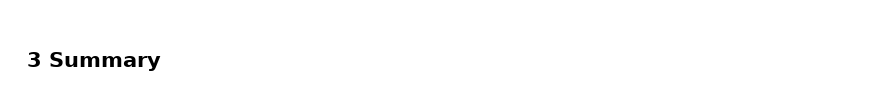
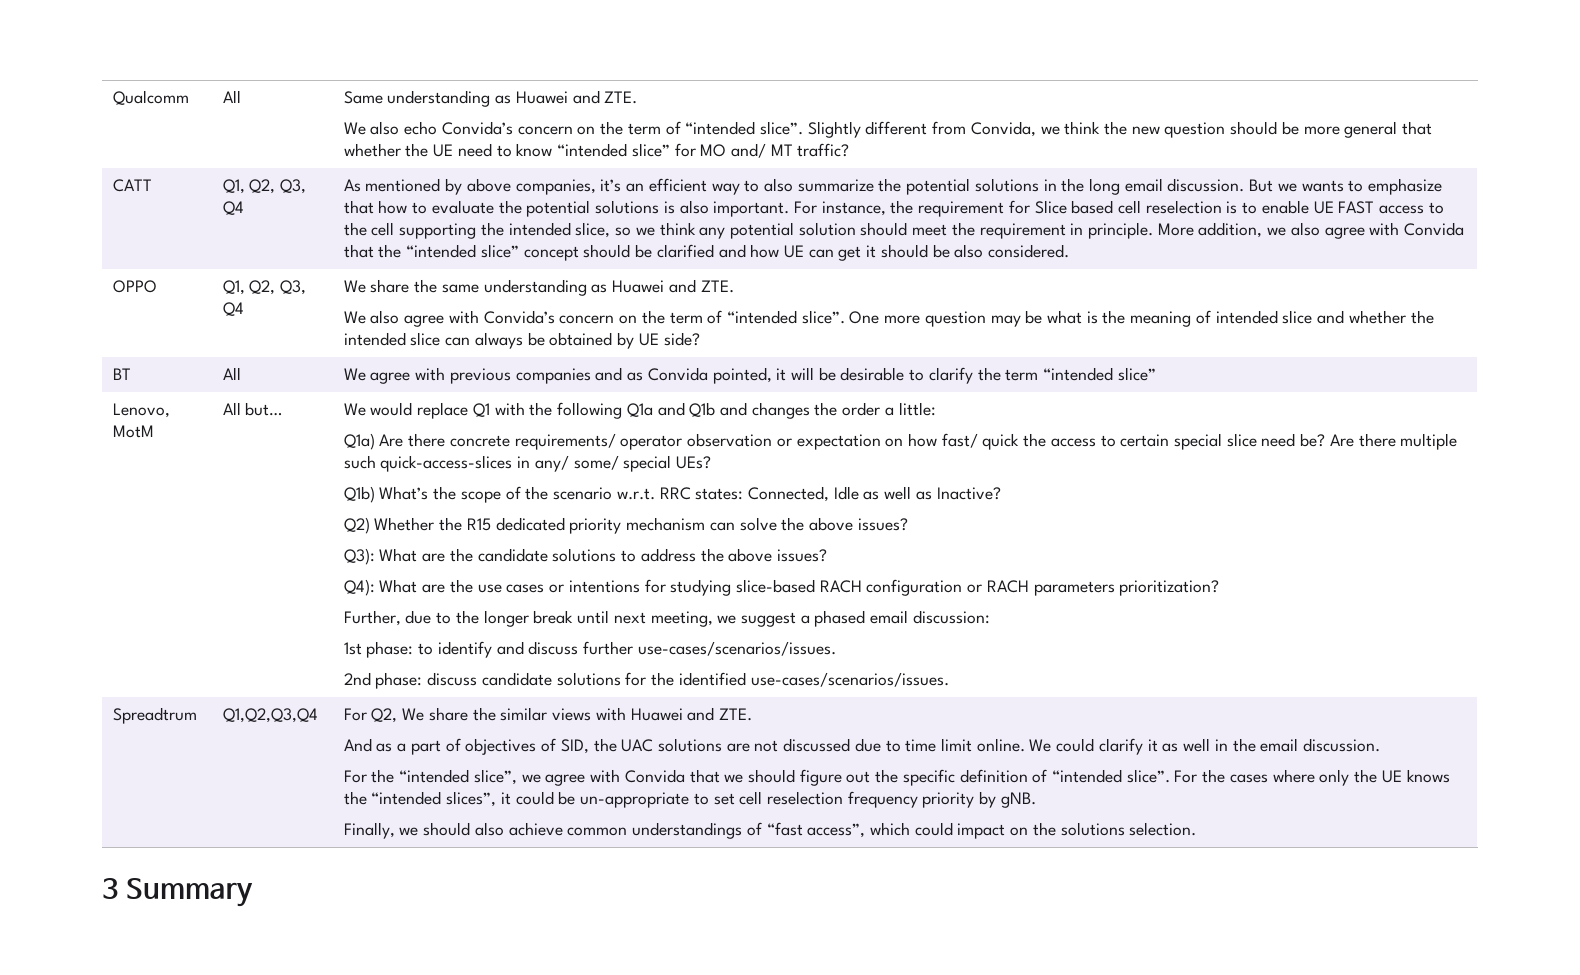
(27, 59) none -> [112,90,189,105] [222,90,241,103] [343,90,638,107] [343,121,1433,138] [343,143,850,158] [112,179,152,192] [222,179,307,194] [222,201,244,215] [343,178,1443,195] [343,200,1444,217] [343,222,1465,239] [343,244,1070,261] [112,280,157,293] [222,280,307,295] [222,302,244,316] [343,279,734,296] [343,310,1434,327] [343,332,700,349] [112,368,131,380] [222,367,241,380] [343,367,1156,384] [112,403,170,418] [112,425,154,438] [222,402,283,416] [343,402,936,419] [343,433,1458,450] [343,455,712,472] [343,486,1001,503] [343,517,908,534] [343,548,827,565] [343,579,1220,596] [343,610,990,627] [343,641,836,658] [343,672,949,689] [112,707,197,724] [222,708,318,723] [343,707,752,723] [343,738,1381,755] [343,769,1450,786] [343,791,1036,808] [343,822,1197,839] Qualcomm | All | Same understanding as Huawei and ZTE. // We also echo Convida’s concern on the term of “intended slice”. Slightly different from Convida, we think the new question should be more general that whether the UE need to know “intended slice” for MO and/ MT traffic? // CATT | Q1, Q2, Q3, Q4 | As mentioned by above companies, it’s an efficient way to also summarize the potential solutions in the long email discussion. But we wants to emphasize that how to evaluate the potential solutions is also important. For instance, the requirement for Slice based cell reselection is to enable UE FAST access to the cell supporting the intended slice, so we think any potential solution should meet the requirement in principle. More addition, we also agree with Convida that the “intended slice” concept should be clarified and how UE can get it should be also considered. // OPPO | Q1, Q2, Q3, Q4 | We share the same understanding as Huawei and ZTE. // We also agree with Convida’s concern on the term of “intended slice”. One more question may be what is the meaning of intended slice and whether the intended slice can always be obtained by UE side? // BT | All | We agree with previous companies and as Convida pointed, it will be desirable to clarify the term “intended slice” // Lenovo, MotM | All but… | We would replace Q1 with the following Q1a and Q1b and changes the order a little: // Q1a) Are there concrete requirements/ operator observation or expectation on how fast/ quick the access to certain special slice need be? Are there multiple such quick-access-slices in any/ some/ special UEs? // Q1b) What’s the scope of the scenario w.r.t. RRC states: Connected, Idle as well as Inactive? // Q2) Whether the R15 dedicated priority mechanism can solve the above issues? // Q3): What are the candidate solutions to address the above issues? // Q4): What are the use cases or intentions for studying slice-based RACH configuration or RACH parameters prioritization? // Further, due to the longer break until next meeting, we suggest a phased email discussion: // 1st phase: to identify and discuss further use-cases/scenarios/issues. // 2nd phase: discuss candidate solutions for the identified use-cases/scenarios/issues. // Spreadtrum | Q1,Q2,Q3,Q4 | For Q2, We share the similar views with Huawei and ZTE. // And as a part of objectives of SID, the UAC solutions are not discussed due to time limit online. We could clarify it as well in the email discussion. // For the “intended slice”, we agree with Convida that we should figure out the specific definition of “intended slice”. For the cases where only the UE knows the “intended slices”, it could be un-appropriate to set cell reselection frequency priority by gNB. // Finally, we should also achieve common understandings of “fast access”, which could impact on the solutions selection. //

